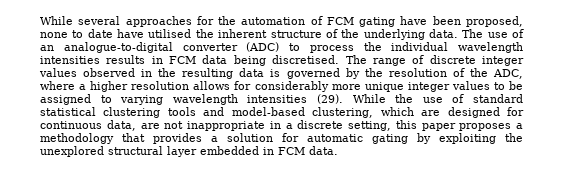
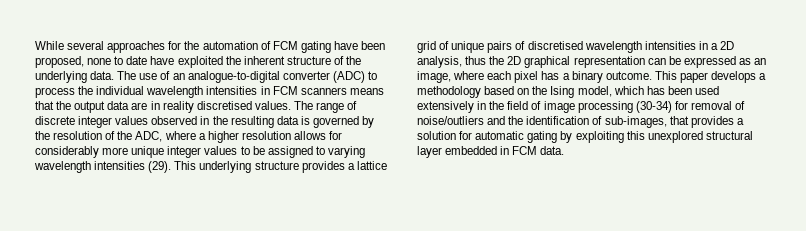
[148,29,192,38] utilised -> [177,56,223,68] exploited
[106,55,340,66] results in FCM data being discretised. -> [260,86,384,95] [35,101,291,113] in FCM scanners means that the output data are in reality discretised values.
[352,94,524,103] [40,107,525,118] [40,120,523,131] [40,133,114,144] While the use of standard statistical clustering tools and model-based clustering, which are designed for continuous data, are not inappropriate in a discrete setting, this paper proposes a methodology -> [174,161,387,173] [417,41,735,53] [417,56,767,68] [417,71,767,83] [417,86,719,98] [417,101,746,113] [417,116,667,128] This underlying structure provides a lattice grid of unique pairs of discretised wavelength intensities in a 2D analysis, thus the 2D graphical representation can be expressed as an image, where each pixel has a binary outcome. This paper develops a methodology based on the Ising model, which has been used extensively in the field of image processing (30-34) for removal of noise/outliers and the identification of sub-images,
[505,133,523,142] the -> [626,131,645,140] this

